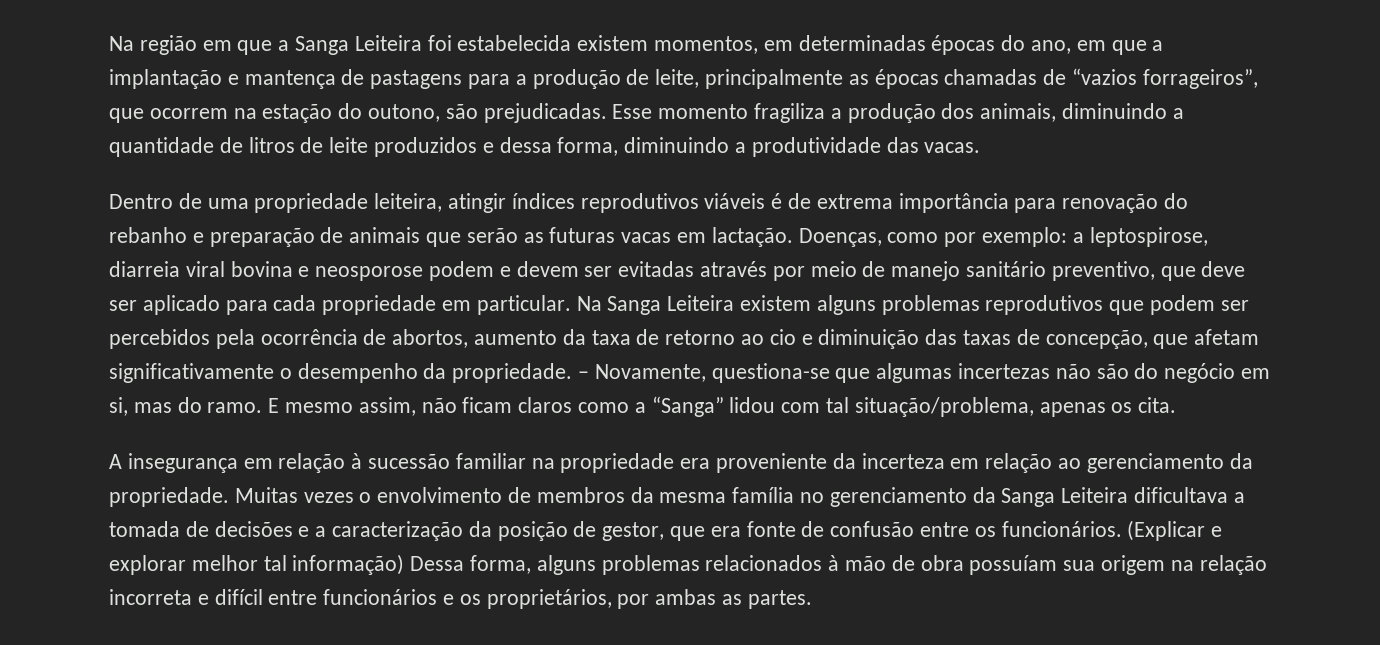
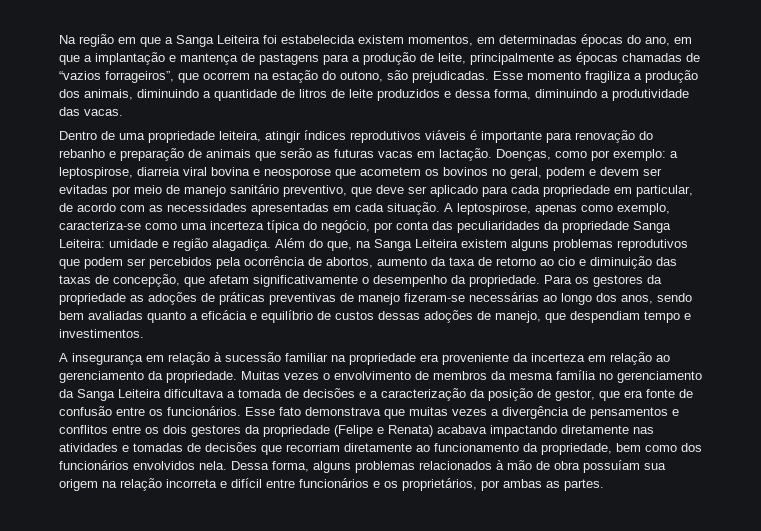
[788,193,1009,213] de extrema importância -> [481,131,542,143] importante
(424, 273) none -> [335,167,542,179] que acometem os bovinos no geral,
[700,261,768,277] através -> (108, 189) none
[476,295,602,315] particular. Na -> [636,185,693,197] [59,202,670,215] [59,220,671,233] [59,238,371,251] particular, de acordo com as necessidades apresentadas em cada situação. A leptospirose, apenas como exemplo, caracteriza-se como uma incerteza típica do negócio, por conta das peculiaridades da propriedade Sanga Leiteira: umidade e região alagadiça. Além do que, na
[578,363,1271,383] [109,396,1177,417] – Novamente, questiona-se que algumas incertezas não são do negócio em si, mas do ramo. E mesmo assim, não ficam claros como a “Sanga” lidou com tal situação/problema, apenas os cita. -> [544,275,662,287] [59,292,692,305] [59,310,691,323] [59,329,144,338] Para os gestores da propriedade as adoções de práticas preventivas de manejo fizeram-se necessárias ao longo dos anos, sendo bem avaliadas quanto a eficácia e equilíbrio de custos dessas adoções de manejo, que despendiam tempo e investimentos.
[1127,520,1223,541] [109,554,405,575] (Explicar e explorar melhor tal informação) -> [245,406,679,419] [59,425,654,437] [59,442,702,455] [59,460,227,470] Esse fato demonstrava que muitas vezes a divergência de pensamentos e conflitos entre os dois gestores da propriedade (Felipe e Renata) acabava impactando diretamente nas atividades e tomadas de decisões que recorriam diretamente ao funcionamento da propriedade, bem como dos funcionários envolvidos nela.

